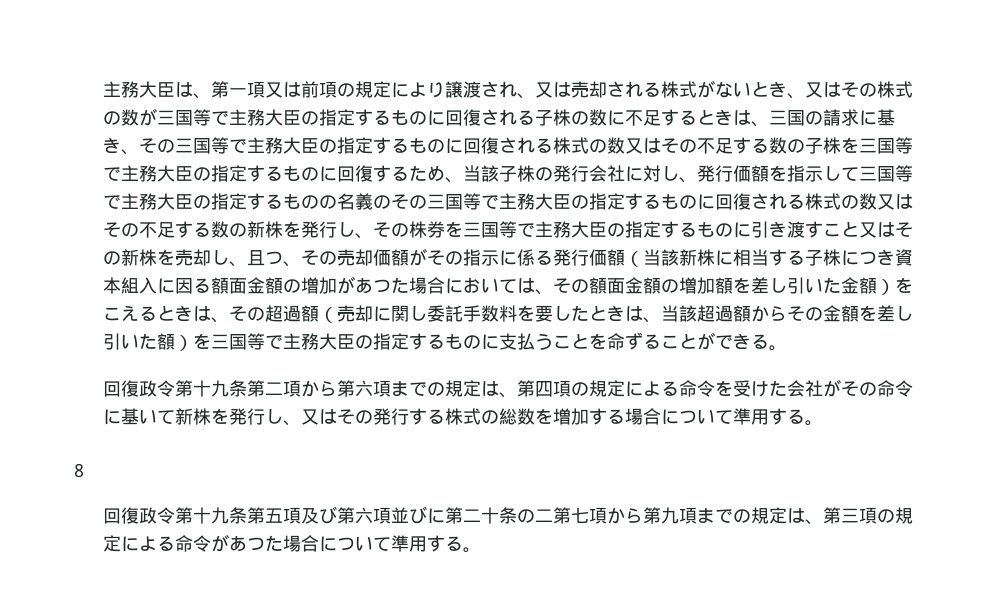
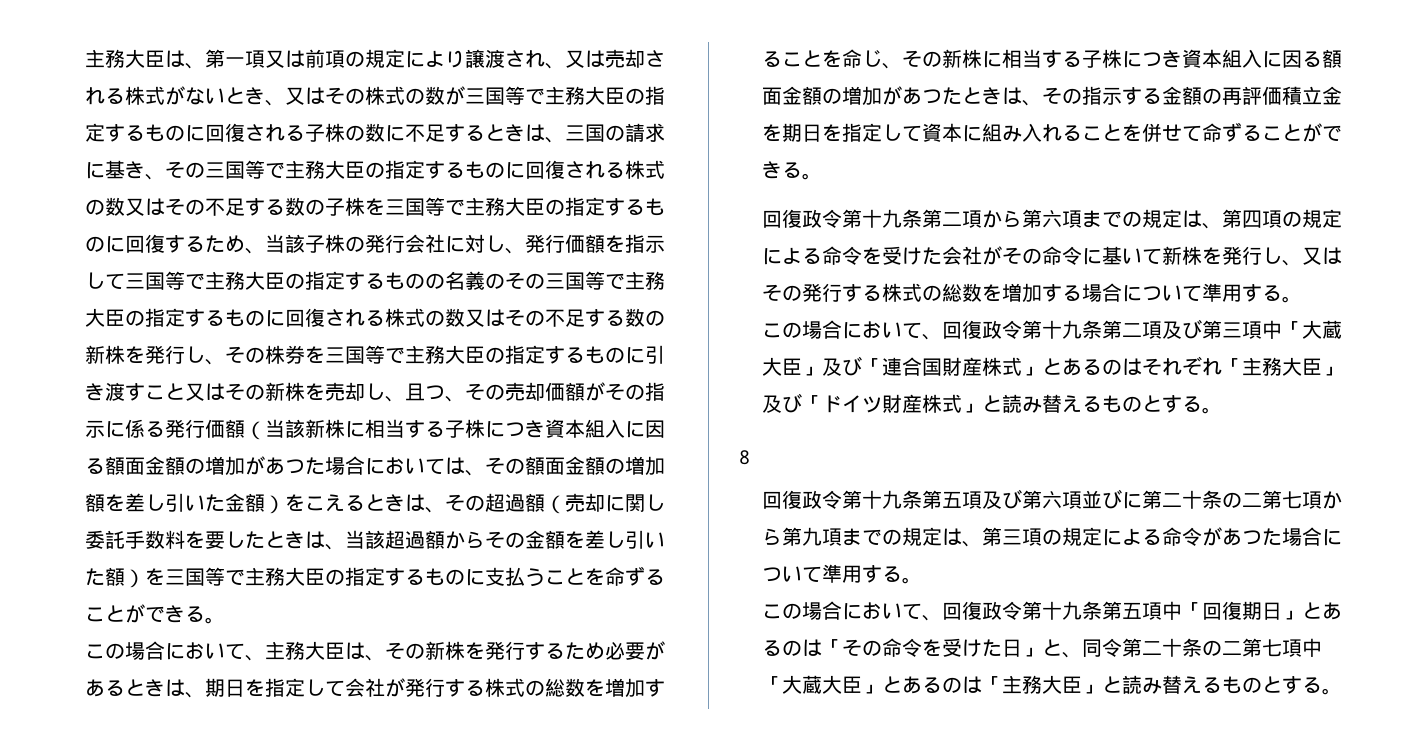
(787, 348) none -> [84,641,665,661] [84,678,665,698] [761,49,1342,69] [761,86,1342,106] [761,122,1342,142] [761,161,822,180] // この場合において、主務大臣は、その新株を発行するため必要があるときは、期日を指定して会社が発行する株式の総数を増加することを命じ、その新株に相当する子株につき資本組入に因る額面金額の増加があつたときは、その指示する金額の再評価積立金を期日を指定して資本に組み入れることを併せて命ずることができる。
(823, 423) none -> [761,319,1342,340] [761,356,1342,376] [761,393,1222,414] // この場合において、回復政令第十九条第二項及び第三項中「大蔵大臣」及び「連合国財産株式」とあるのはそれぞれ「主務大臣」及び「ドイツ財産株式」と読み替えるものとする。
(481, 550) none -> [761,601,1342,621] [761,638,1322,658] [761,675,1342,695] // この場合において、回復政令第十九条第五項中「回復期日」とあるのは「その命令を受けた日」と、同令第二十条の二第七項中「大蔵大臣」とあるのは「主務大臣」と読み替えるものとする。

